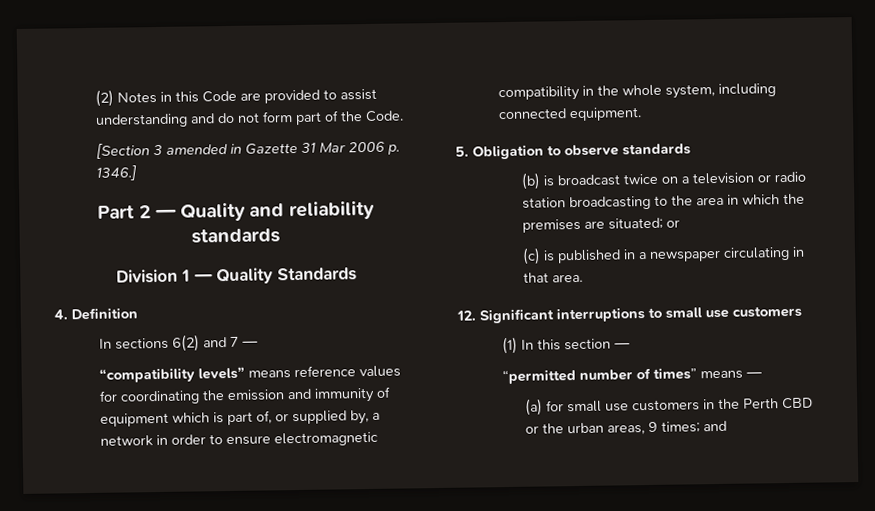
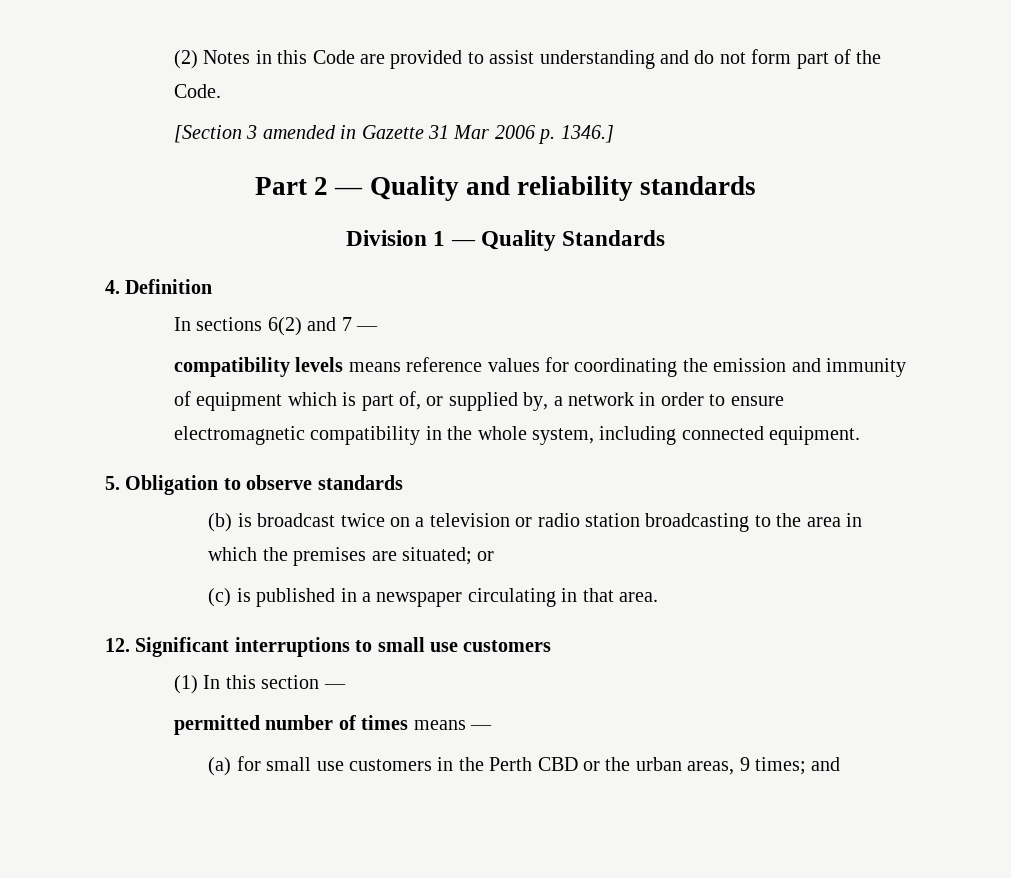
[98,366,245,383] “compatibility levels” -> [173,357,344,377] compatibility levels
[501,369,576,385] “permitted -> [173,715,260,735] permitted
[652,367,697,380] times” -> [361,715,409,730] times

